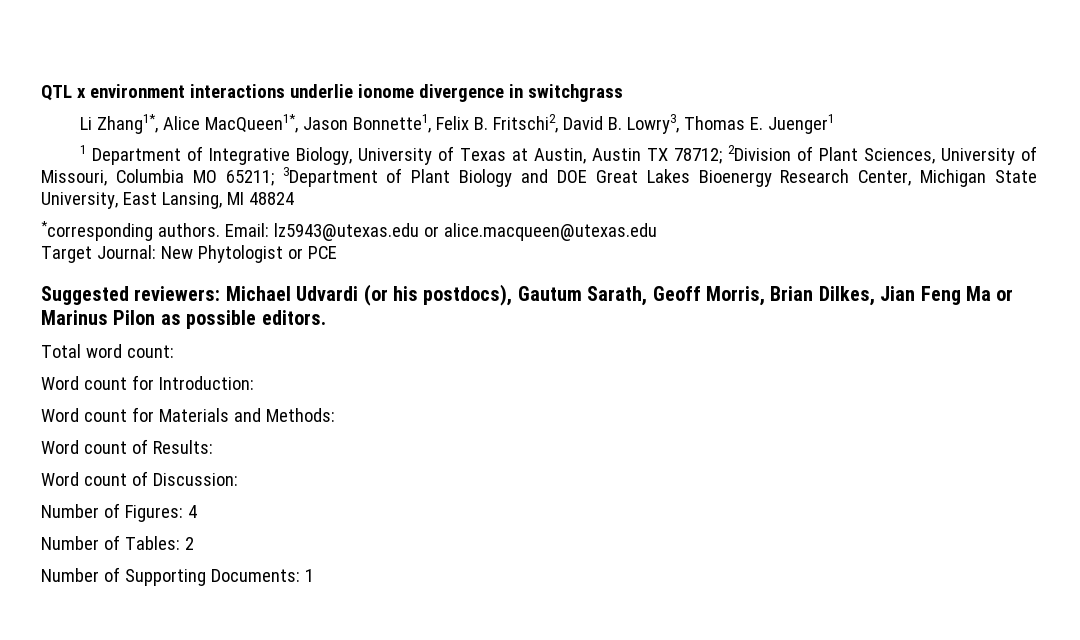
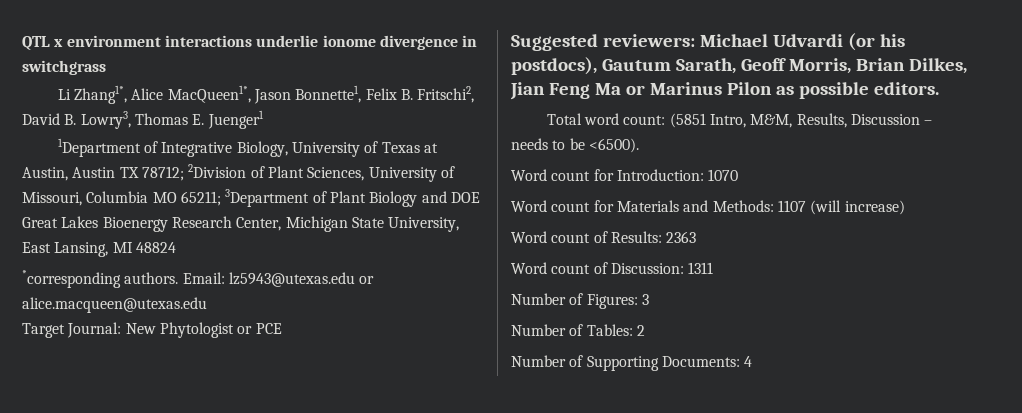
[80,145,182,165] 1 Department -> [57,138,141,157] 1Department
(174, 351) none -> [669,113,933,128] [511,138,639,153] (5851 Intro, M&M, Results, Discussion – needs to be <6500).
(254, 383) none -> [708,169,739,181] 1070
(335, 415) none -> [777,200,905,215] 1107 (will increase)
(213, 447) none -> [666,231,697,243] 2363
(238, 479) none -> [688,262,714,274] 1311
[187,505,197,518] 4 -> [641,294,649,305] 3
[304,569,314,582] 1 -> [744,356,753,367] 4

